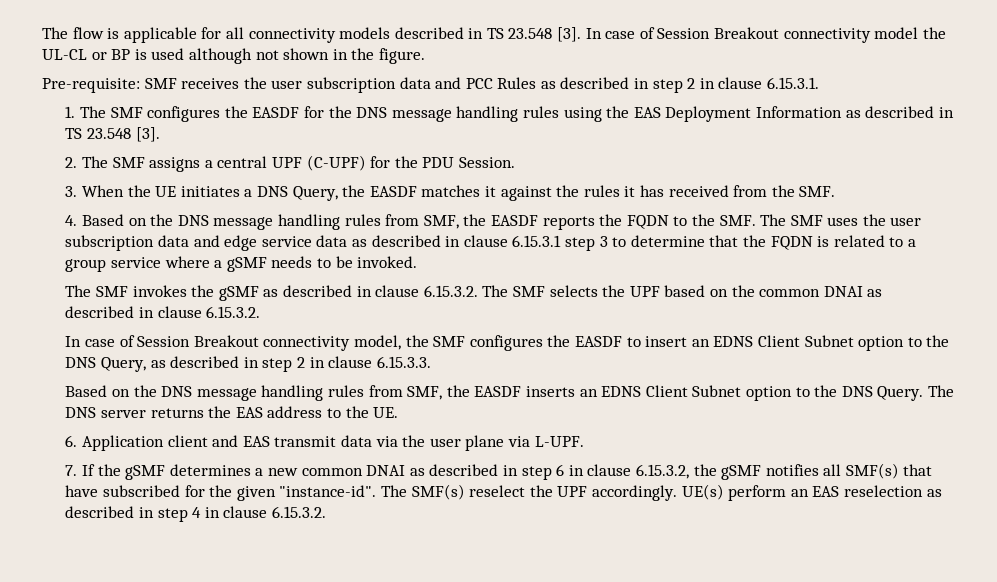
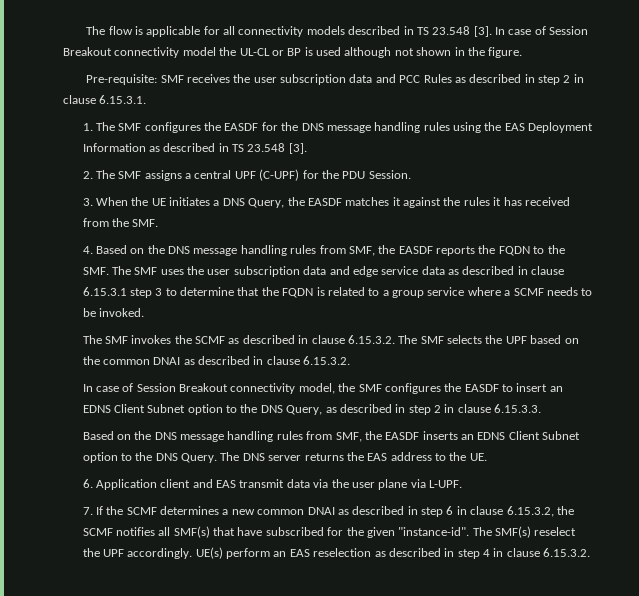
[226,257,267,272] gSMF -> [513,288,544,296] SCMF
[218,286,259,301] gSMF -> [195,336,226,344] SCMF
[125,465,166,480] gSMF -> [126,507,157,515] SCMF
[721,465,762,480] gSMF -> [82,528,113,536] SCMF

